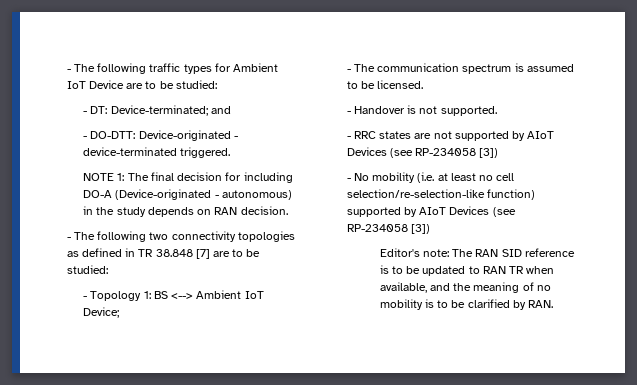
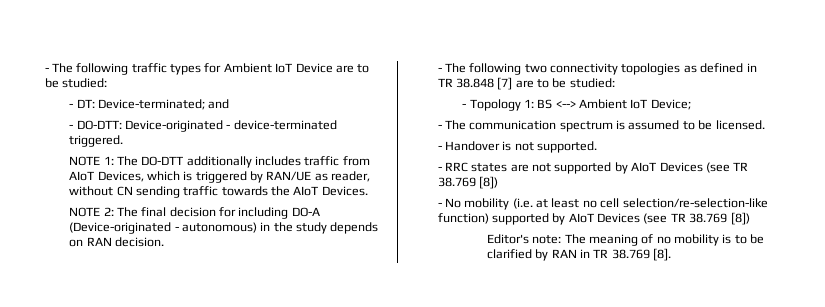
(149, 177) none -> [141,156,370,168] [69,171,371,183] [69,186,368,198] [69,207,138,217] DO-DTT additionally includes traffic from AIoT Devices, which is triggered by RAN/UE as reader, without CN sending traffic towards the AIoT Devices. // NOTE 2: The
[415,148,499,158] RP-234058 [3]) -> [733,162,749,171] [437,176,498,189] TR 38.769 [8])
[346,224,430,234] RP-234058 [3]) -> [670,212,750,225] TR 38.769 [8])
[475,248,575,257] [379,265,555,276] [379,282,472,293] RAN SID reference is to be updated to RAN TR when available, and the -> (586, 239) none
[528,300,554,308] RAN. -> [551,248,672,261] RAN in TR 38.769 [8].

